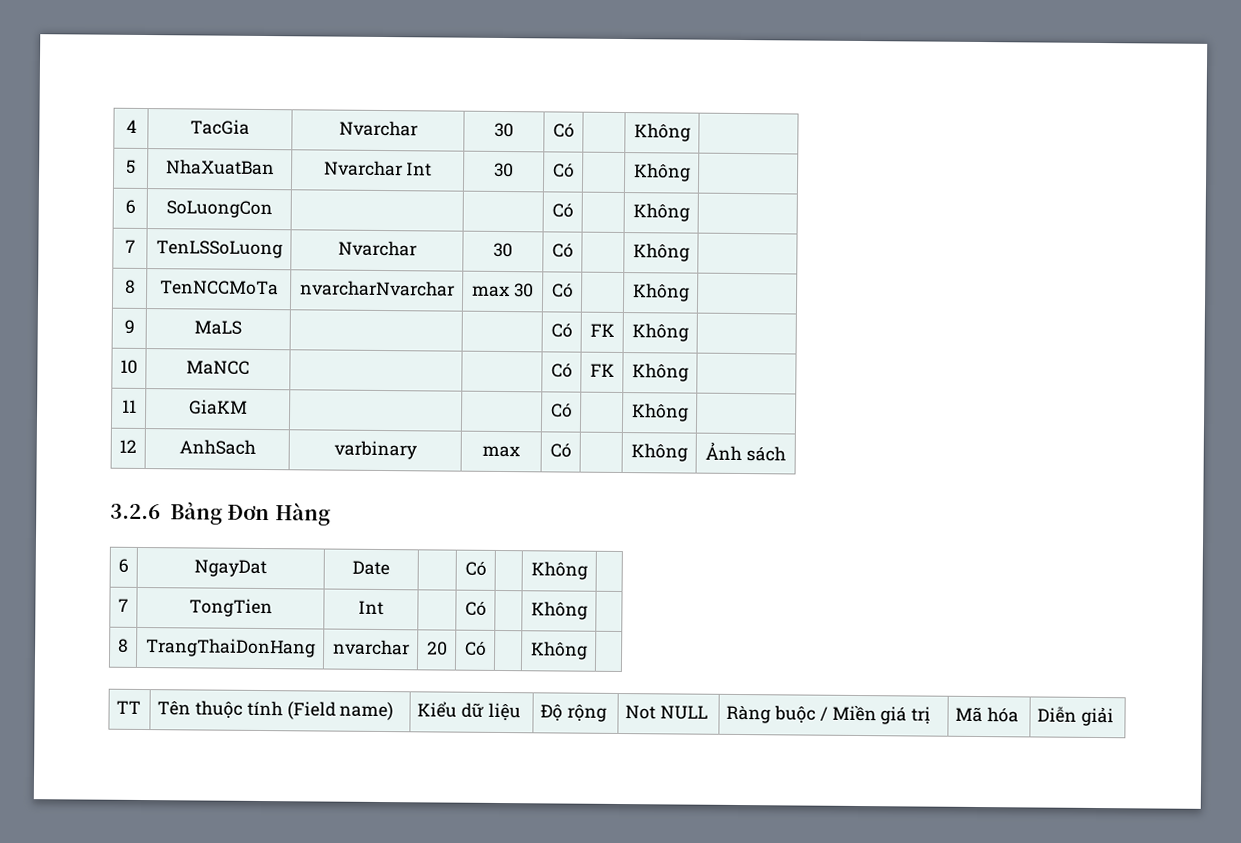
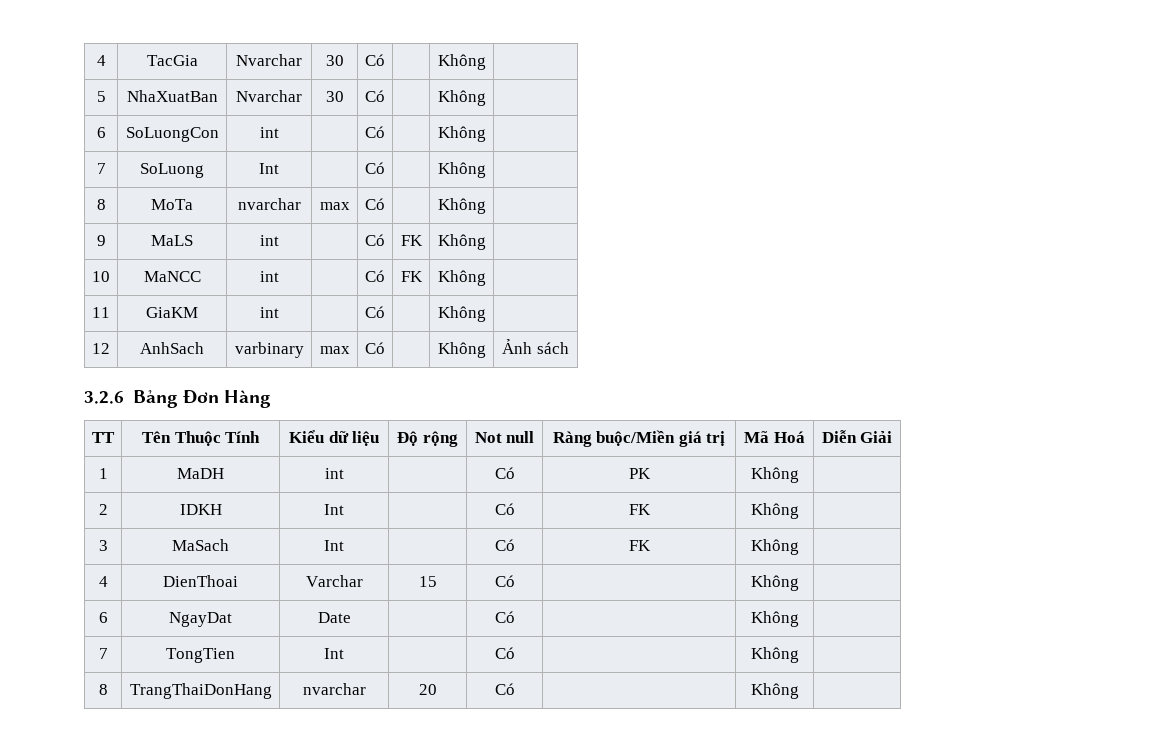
[406,162,433,177] Int -> (302, 96) none
[551,203,574,218] [632,203,690,222] [124,239,136,253] [155,240,283,259] [337,240,417,257] [493,242,513,258] [551,243,574,258] [632,243,690,262] [124,279,136,294] [159,280,279,296] [299,280,455,297] [472,283,534,298] | | Có | | Không | // 7 | TenLSSoLuong | Nvarchar | 30 | Có | | Không | // 8 | TenNCCMoTa | nvarcharNvarchar | max 30 -> [259,127,279,138] [365,126,385,138] [437,126,486,142] [96,163,106,174] [140,163,204,178] [259,163,279,174] [365,162,385,174] [437,162,486,178] [96,199,106,210] [151,199,193,210] [237,198,301,210] [319,202,350,210] int | | Có | | Không | // 7 | SoLuong | Int | | Có | | Không | // 8 | MoTa | nvarchar | max
(242, 327) none -> [259,235,279,246] int
(250, 367) none -> [259,271,279,282] int
(248, 407) none -> [259,307,279,318] int
(331, 514) none -> [92,432,115,443] [141,431,261,446] [288,430,380,446] [397,431,458,447] [474,431,535,443] [552,430,726,447] [744,431,805,443] [821,430,893,443] [98,468,108,479] [177,468,224,479] [324,468,344,479] [494,467,515,479] [628,468,651,479] [750,467,799,483] [98,504,108,515] [179,504,222,515] [324,504,344,515] [494,503,515,515] [628,504,651,515] [750,503,799,519] [98,540,108,551] [172,539,229,551] [324,540,344,551] [494,539,515,551] [628,540,651,551] [750,539,799,555] [98,576,108,587] [163,575,238,587] [305,575,363,587] [418,576,437,587] [494,575,515,587] [750,575,799,591] // TT | Tên Thuộc Tính | Kiểu dữ liệu | Độ rộng | Not null | Ràng buộc/Miền giá trị | Mã Hoá | Diễn Giải // 1 | MaDH | int | | Có | PK | Không | // 2 | IDKH | Int | | Có | FK | Không | // 3 | MaSach | Int | | Có | FK | Không | // 4 | DienThoai | Varchar | 15 | Có | | Không |
[116,700,142,714] [157,700,395,721] [417,701,521,721] [540,703,608,722] [625,705,709,720] [726,704,932,725] [955,706,1020,723] [1037,706,1115,727] // TT | Tên thuộc tính (Field name) | Kiểu dữ liệu | Độ rộng | Not NULL | Ràng buộc / Miền giá trị | Mã hóa | Diễn giải -> (799, 691) none

